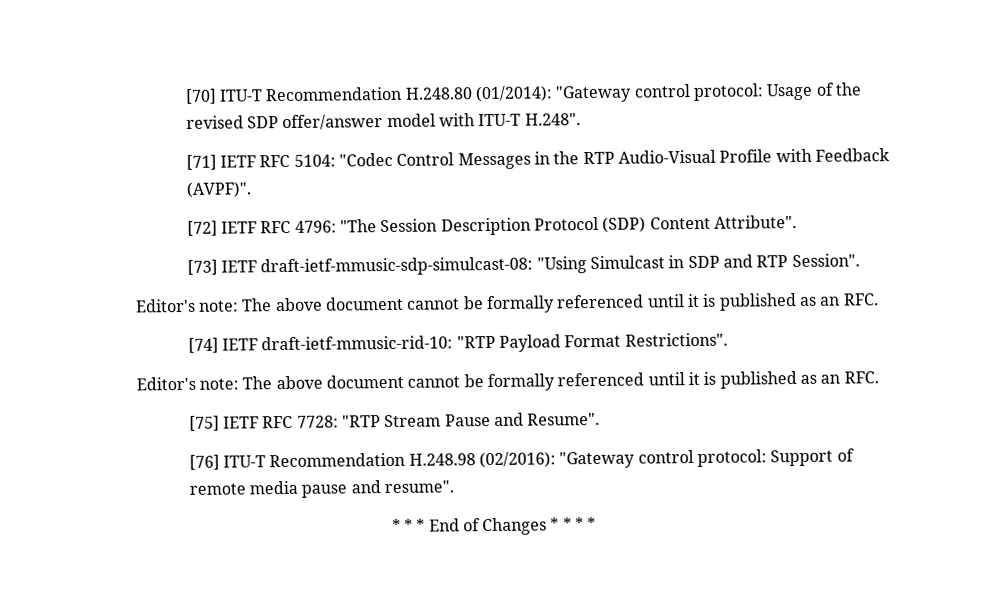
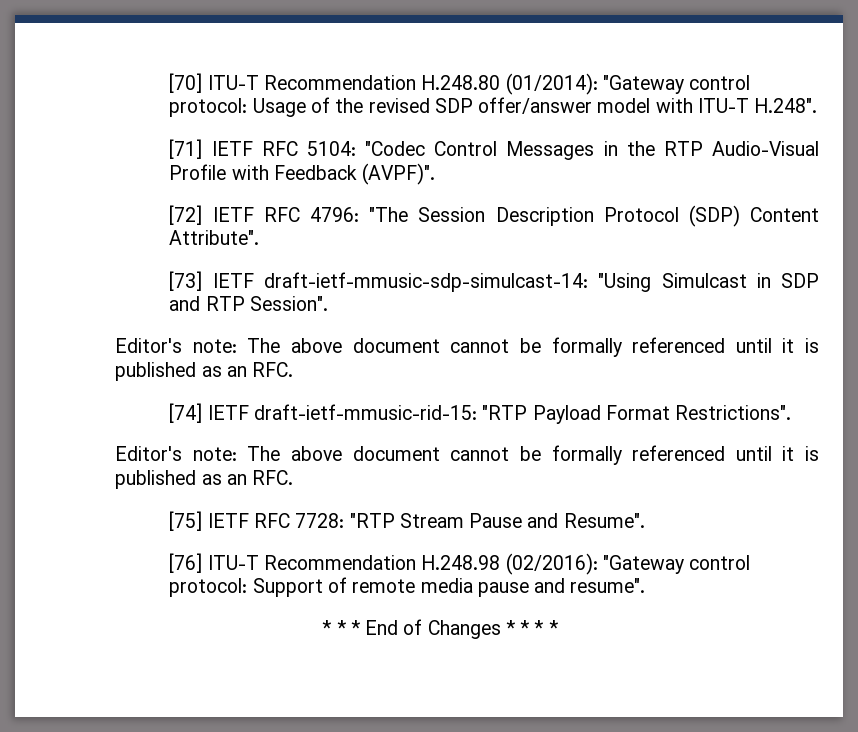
[260,256,534,277] draft-ietf-mmusic-sdp-simulcast-08: -> [263,272,588,292] draft-ietf-mmusic-sdp-simulcast-14:
[261,335,454,351] draft-ietf-mmusic-rid-10: -> [254,404,478,420] draft-ietf-mmusic-rid-15:

